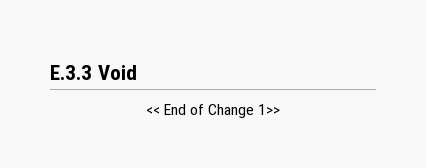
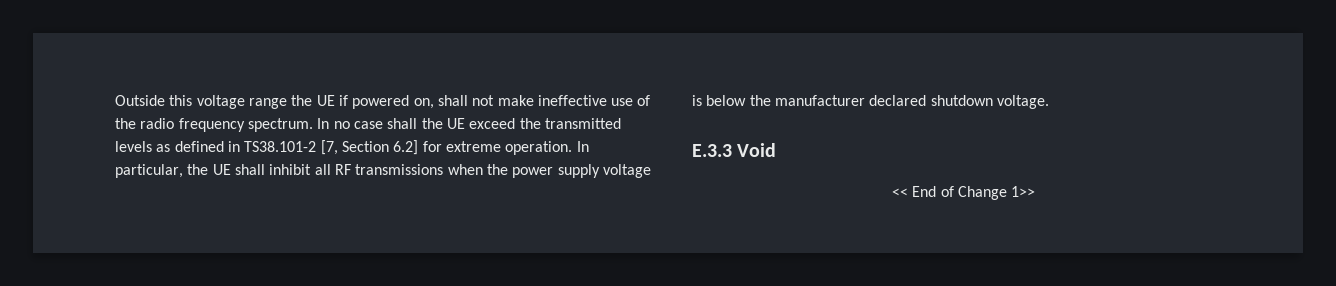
(50, 72) none -> [115,95,651,109] [115,118,621,132] [115,140,589,155] [115,164,651,178] [692,95,1049,109] Outside this voltage range the UE if powered on, shall not make ineffective use of the radio frequency spectrum. In no case shall the UE exceed the transmitted levels as defined in TS38.101-2 [7, Section 6.2] for extreme operation. In particular, the UE shall inhibit all RF transmissions when the power supply voltage is below the manufacturer declared shutdown voltage. //

